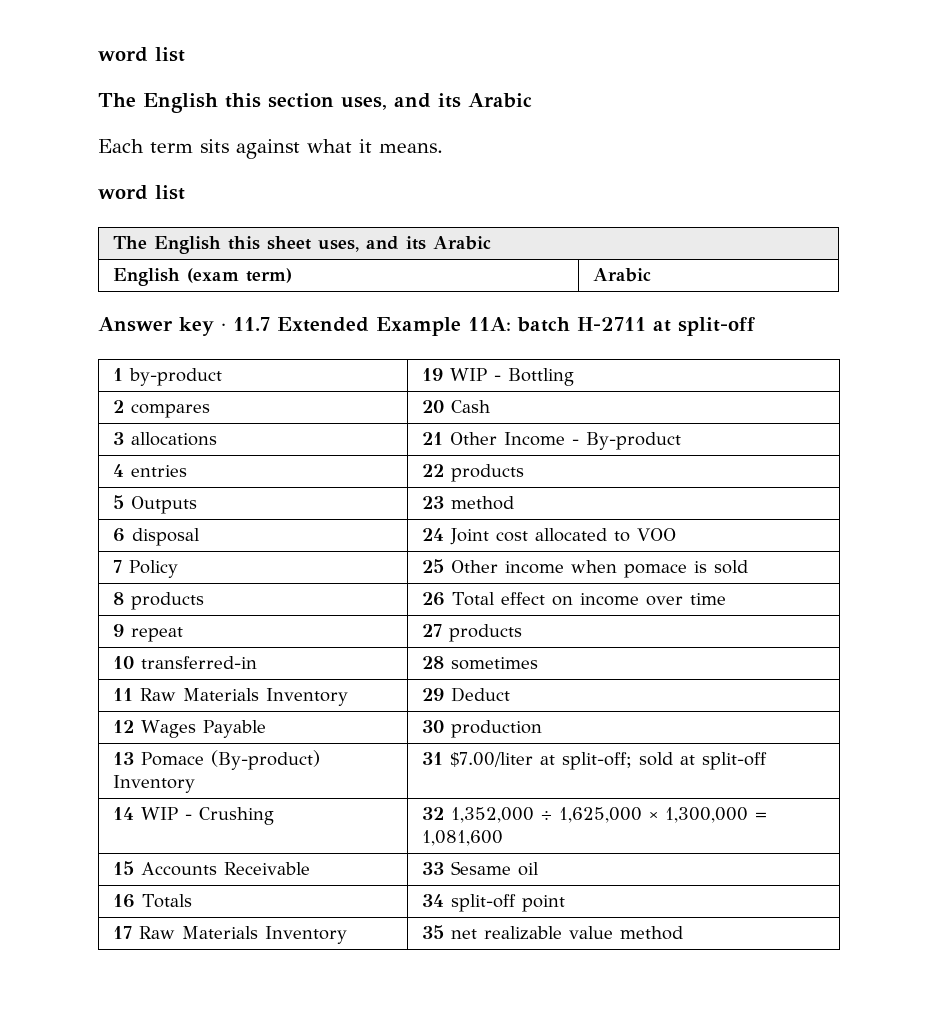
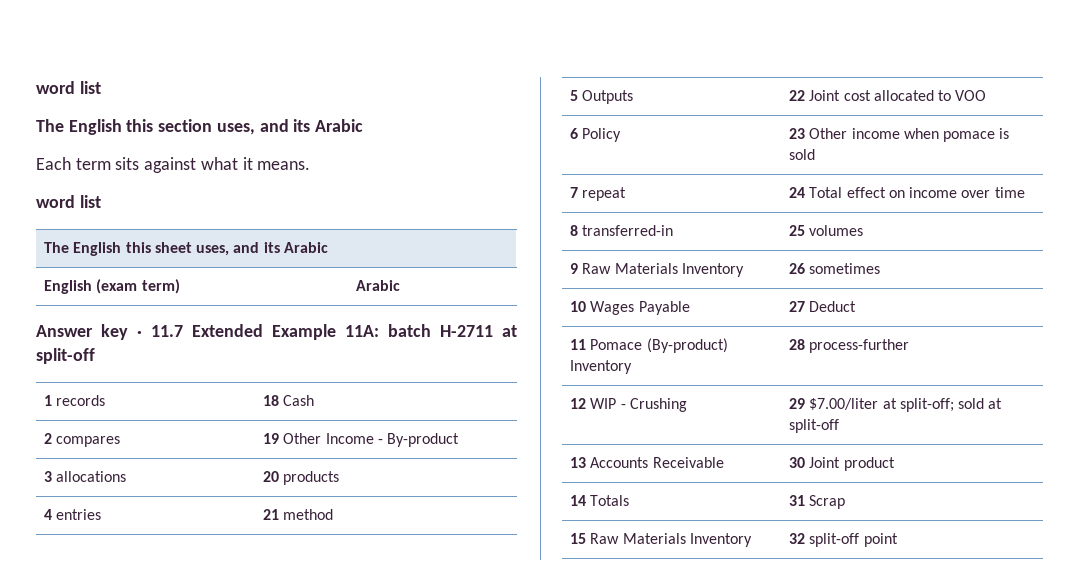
[128,368,222,386] [421,368,574,386] [112,400,210,418] [421,400,490,413] [112,432,217,446] [421,432,443,445] by-product | 19 WIP - Bottling // 2 compares | 20 Cash // 3 allocations | 21 -> [56,395,106,406] [262,395,315,406] [43,433,121,447] [262,433,279,444] records | 18 Cash // 2 compares | 19
(681, 441) none -> [43,471,127,482] [262,471,340,485] // 3 allocations | 20 products
[421,464,524,482] 22 products -> [262,509,334,520] 21 method
[421,496,514,510] [112,528,200,546] [421,528,444,541] 23 method // 6 disposal | 24 -> [788,90,805,101] 22
[112,560,122,573] 7 -> [569,128,578,139] 6
[421,559,444,573] 25 -> [788,128,805,139] 23
[112,592,204,610] [421,592,445,606] 8 products | 26 -> [569,187,627,201] [788,187,805,198] 7 repeat | 24
[112,624,183,642] [421,624,522,642] [112,656,257,669] [421,656,538,670] [112,688,348,706] [421,687,510,702] [112,720,134,733] 9 repeat | 27 products // 10 transferred-in | 28 sometimes // 11 Raw Materials Inventory | 29 Deduct // 12 -> [569,225,674,236] [788,225,864,236] [569,263,744,277] [788,263,881,274] [569,301,586,312] 8 transferred-in | 25 volumes // 9 Raw Materials Inventory | 26 sometimes // 10
[421,720,542,738] [112,752,134,765] 30 production // 13 -> [788,301,857,312] [569,339,586,350] 27 Deduct // 11
[421,752,443,765] 31 -> [788,339,910,353] [569,398,687,412] [788,398,805,409] 28 process-further // 12 WIP - Crushing | 29
[112,807,274,825] [421,807,767,823] [421,830,503,846] [112,861,310,876] [421,861,539,876] [112,894,192,908] [421,894,565,912] [112,926,347,944] [421,925,683,940] 14 WIP - Crushing | 32 1,352,000 ÷ 1,625,000 × 1,300,000 = 1,081,600 // 15 Accounts Receivable | 33 Sesame oil // 16 Totals | 34 split-off point // 17 Raw Materials Inventory | 35 net realizable value method -> [569,457,724,468] [788,457,895,471] [569,495,630,506] [788,495,846,509] [569,533,752,547] [788,533,898,547] 13 Accounts Receivable | 30 Joint product // 14 Totals | 31 Scrap // 15 Raw Materials Inventory | 32 split-off point

